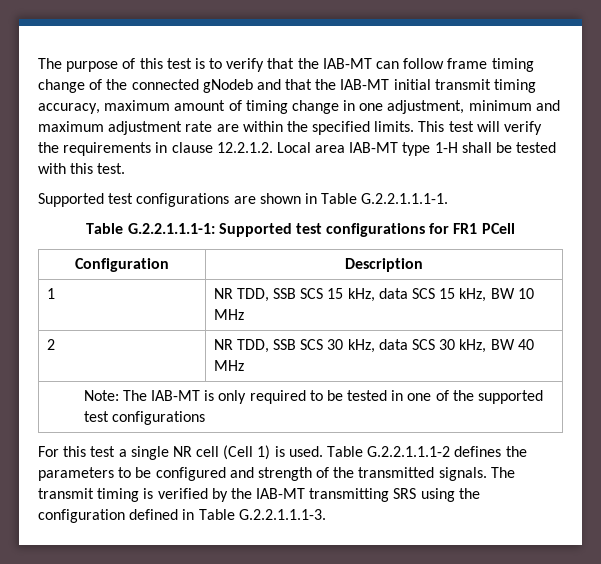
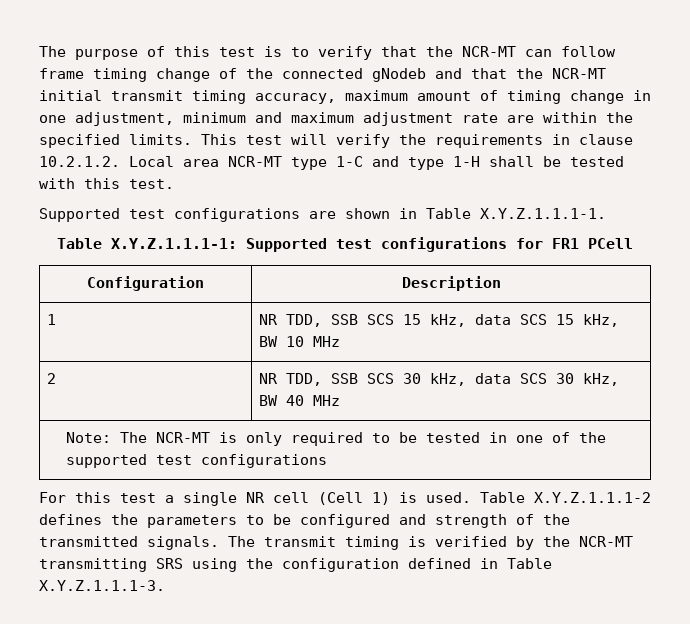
[322,58,372,69] IAB-MT -> [462,46,516,57] NCR-MT
[340,79,390,90] IAB-MT -> [552,68,606,79] NCR-MT
[216,142,273,153] 12.2.1.2. -> [39,156,120,167] 10.2.1.2.
[349,142,399,153] IAB-MT -> [228,156,399,170] NCR-MT type 1-C and
[361,193,449,204] [86,223,215,234] G.2.2.1.1.1-1. // Table G.2.2.1.1.1-1: -> [480,208,606,219] [57,238,237,249] X.Y.Z.1.1.1-1. // Table X.Y.Z.1.1.1-1:
[150,390,200,401] IAB-MT -> [155,432,210,443] NCR-MT
[367,446,451,457] G.2.2.1.1.1-2 -> [534,492,651,503] X.Y.Z.1.1.1-2
[256,488,306,499] IAB-MT -> [579,536,633,547] NCR-MT
[238,509,326,520] G.2.2.1.1.1-3. -> [39,580,165,591] X.Y.Z.1.1.1-3.

